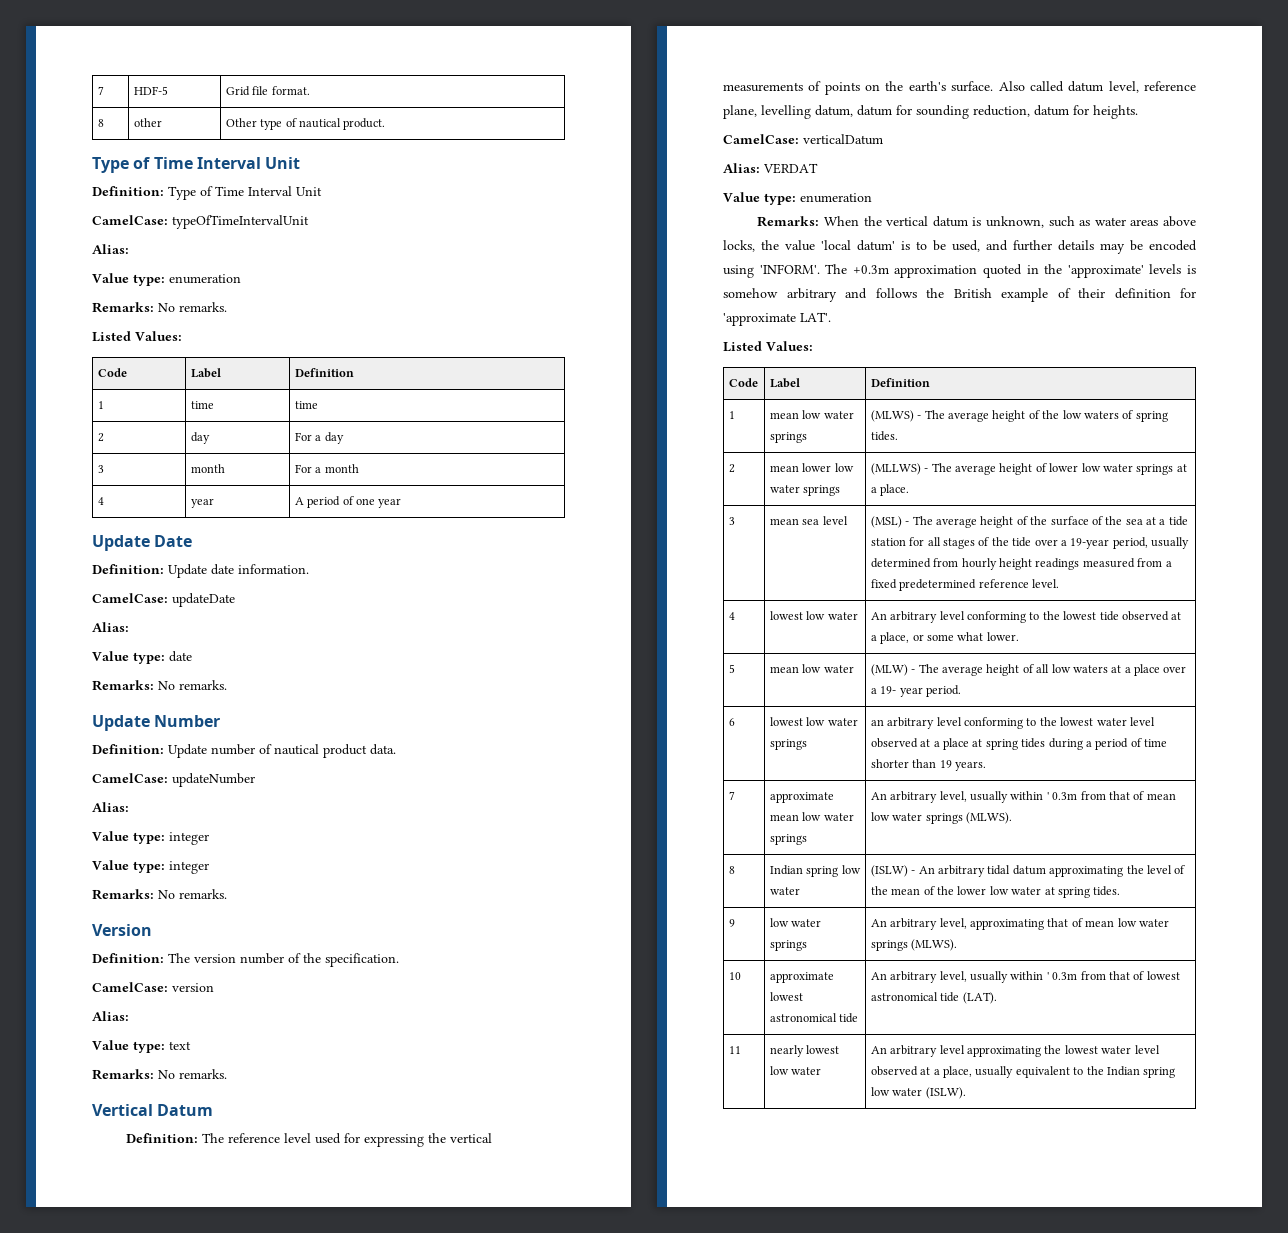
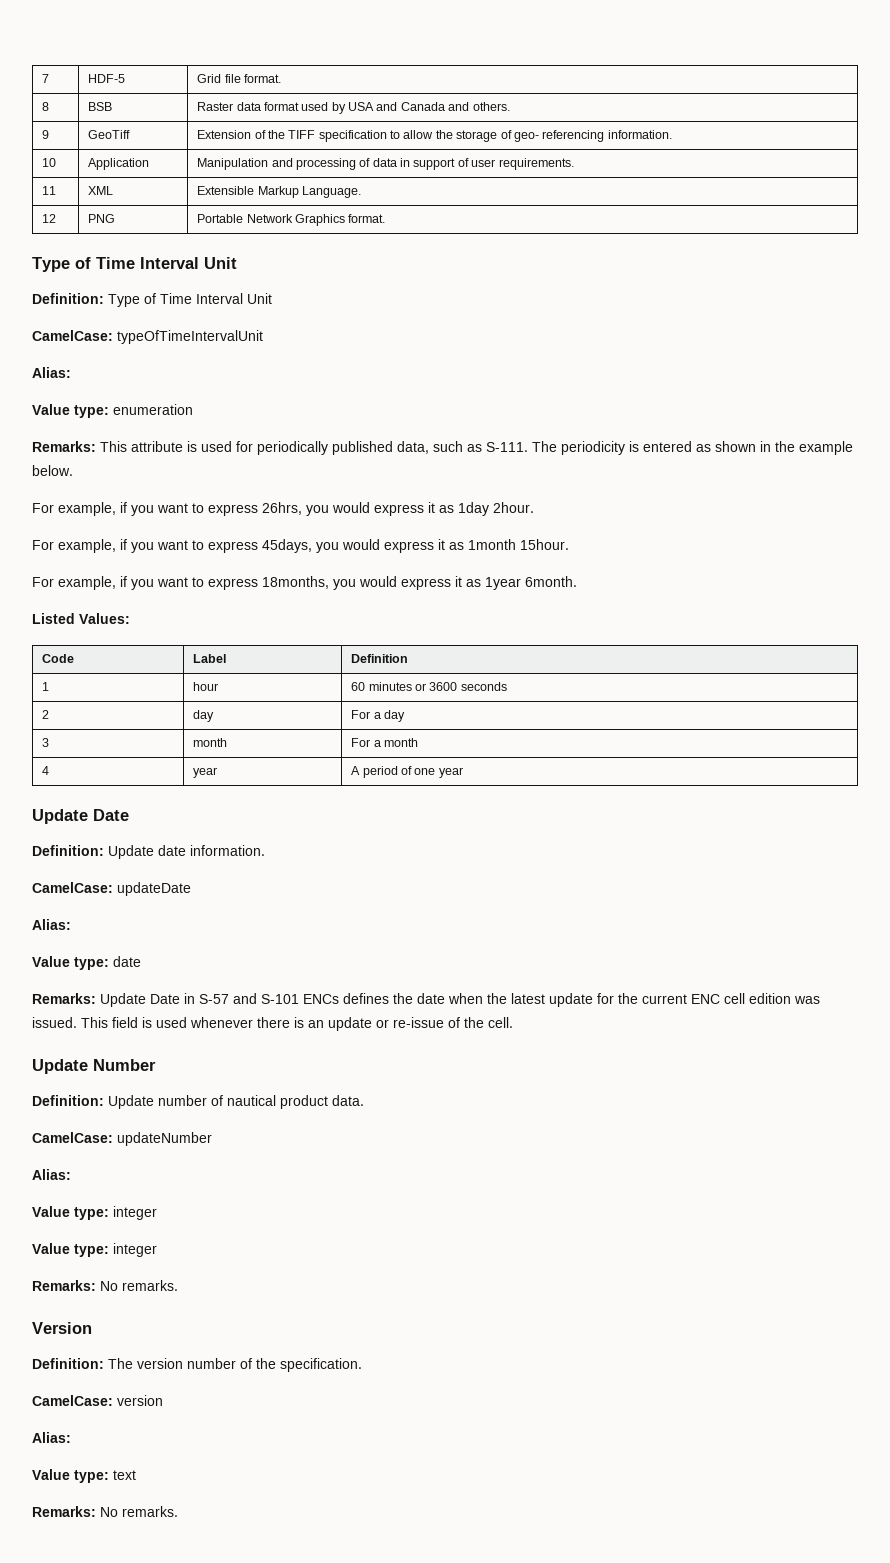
[133,118,162,127] [225,118,386,130] other | Other type of nautical product. -> [88,102,113,111] [197,102,510,114] [42,130,50,139] [88,130,131,139] [197,130,672,142] [42,158,57,167] [88,158,150,170] [197,158,574,170] [42,186,57,195] [88,186,114,195] [197,186,361,198] [42,214,57,223] [88,214,116,223] [197,214,386,226] BSB | Raster data format used by USA and Canada and others. // 9 | GeoTiff | Extension of the TIFF specification to allow the storage of geo- referencing information. // 10 | Application | Manipulation and processing of data in support of user requirements. // 11 | XML | Extensible Markup Language. // 12 | PNG | Portable Network Graphics format.
[158,302,227,312] [92,331,182,342] [97,368,127,377] [190,368,221,378] [294,368,354,377] [97,401,104,409] [190,401,214,409] [294,401,318,409] No remarks. // Listed Values: // Code | Label | Definition // 1 | time | time -> [100,441,853,455] [32,465,73,476] [32,502,534,516] [32,539,569,553] [32,576,577,590] [32,613,130,624] [42,654,75,663] [193,654,227,663] [351,654,409,663] [42,682,50,691] [193,682,219,691] [351,682,507,691] This attribute is used for periodically published data, such as S-111. The periodicity is entered as shown in the example below. // For example, if you want to express 26hrs, you would express it as 1day 2hour. // For example, if you want to express 45days, you would express it as 1month 15hour. // For example, if you want to express 18months, you would express it as 1year 6month. // Listed Values: // Code | Label | Definition // 1 | hour | 60 minutes or 3600 seconds
[158,680,227,690] No remarks. -> [100,993,820,1007] [32,1017,513,1031] Update Date in S-57 and S-101 ENCs defines the date when the latest update for the current ENC cell edition was issued. This field is used whenever there is an update or re-issue of the cell.
[92,1104,214,1116] [126,1133,493,1147] [723,81,1196,95] [723,105,1138,119] [723,134,883,145] [723,163,818,174] [723,192,872,205] [757,216,1196,228] [723,240,1197,254] [723,264,1196,278] [723,288,1196,302] [723,312,831,326] [723,341,813,352] [728,378,758,387] [769,378,800,388] [870,378,930,387] [728,411,735,419] [769,410,854,419] [769,432,807,443] [870,410,1168,422] [870,431,898,441] [728,464,735,473] [769,463,854,472] [769,485,841,496] [870,463,1187,475] [870,484,910,496] [728,517,735,525] [769,516,848,525] [870,516,1188,528] [870,537,1190,549] [870,558,1172,570] [870,579,1060,591] [728,612,735,620] [769,611,858,620] [870,611,1182,623] [870,632,1019,644] [728,664,735,673] [769,664,854,673] [870,664,1187,676] [870,685,962,697] [728,718,735,726] [769,717,858,726] [769,739,807,750] [870,717,1155,729] [870,738,1168,750] [870,759,987,771] [728,791,735,800] [769,792,834,803] [769,812,854,821] [769,834,807,845] [870,791,1176,803] [870,812,1013,824] [728,866,735,874] [769,865,861,877] [769,887,800,895] [870,865,1186,877] [870,886,1121,898] [728,919,735,927] [769,918,822,927] [769,940,807,951] [870,918,1169,930] [870,939,958,951] [728,972,741,980] [769,972,834,983] [769,992,803,1001] [769,1013,859,1023] [870,971,1180,983] [870,992,997,1004] [728,1046,741,1054] [769,1045,840,1057] [769,1066,822,1075] [870,1045,1160,1057] [870,1066,1176,1078] [870,1087,966,1099] // Vertical Datum // Definition: The reference level used for expressing the vertical measurements of points on the earth's surface. Also called datum level, reference plane, levelling datum, datum for sounding reduction, datum for heights. // CamelCase: verticalDatum // Alias: VERDAT // Value type: enumeration // Remarks: When the vertical datum is unknown, such as water areas above locks, the value 'local datum' is to be used, and further details may be encoded using 'INFORM'. The +0.3m approximation quoted in the 'approximate' levels is somehow arbitrary and follows the British example of their definition for 'approximate LAT'. // Listed Values: // Code | Label | Definition // 1 | mean low water springs | (MLWS) - The average height of the low waters of spring tides. // 2 | mean lower low water springs | (MLLWS) - The average height of lower low water springs at a place. // 3 | mean sea level | (MSL) - The average height of the surface of the sea at a tide station for all stages of the tide over a 19-year period, usually determined from hourly height readings measured from a fixed predetermined reference level. // 4 | lowest low water | An arbitrary level conforming to the lowest tide observed at a place, or some what lower. // 5 | mean low water | (MLW) - The average height of all low waters at a place over a 19- year period. // 6 | lowest low water springs | an arbitrary level conforming to the lowest water level observed at a place at spring tides during a period of time shorter than 19 years. // 7 | approximate mean low water springs | An arbitrary level, usually within ' 0.3m from that of mean low water springs (MLWS). // 8 | Indian spring low water | (ISLW) - An arbitrary tidal datum approximating the level of the mean of the lower low water at spring tides. // 9 | low water springs | An arbitrary level, approximating that of mean low water springs (MLWS). // 10 | approximate lowest astronomical tide | An arbitrary level, usually within ' 0.3m from that of lowest astronomical tide (LAT). // 11 | nearly lowest low water | An arbitrary level approximating the lowest water level observed at a place, usually equivalent to the Indian spring low water (ISLW). -> (178, 1511) none

